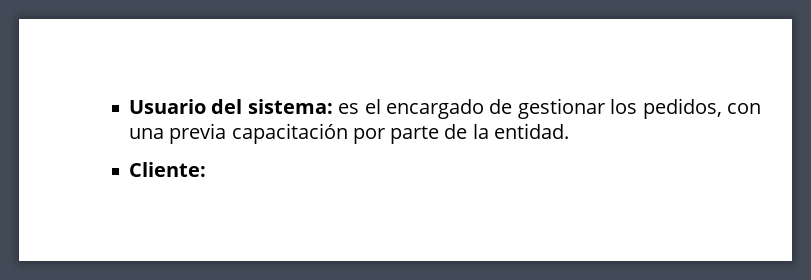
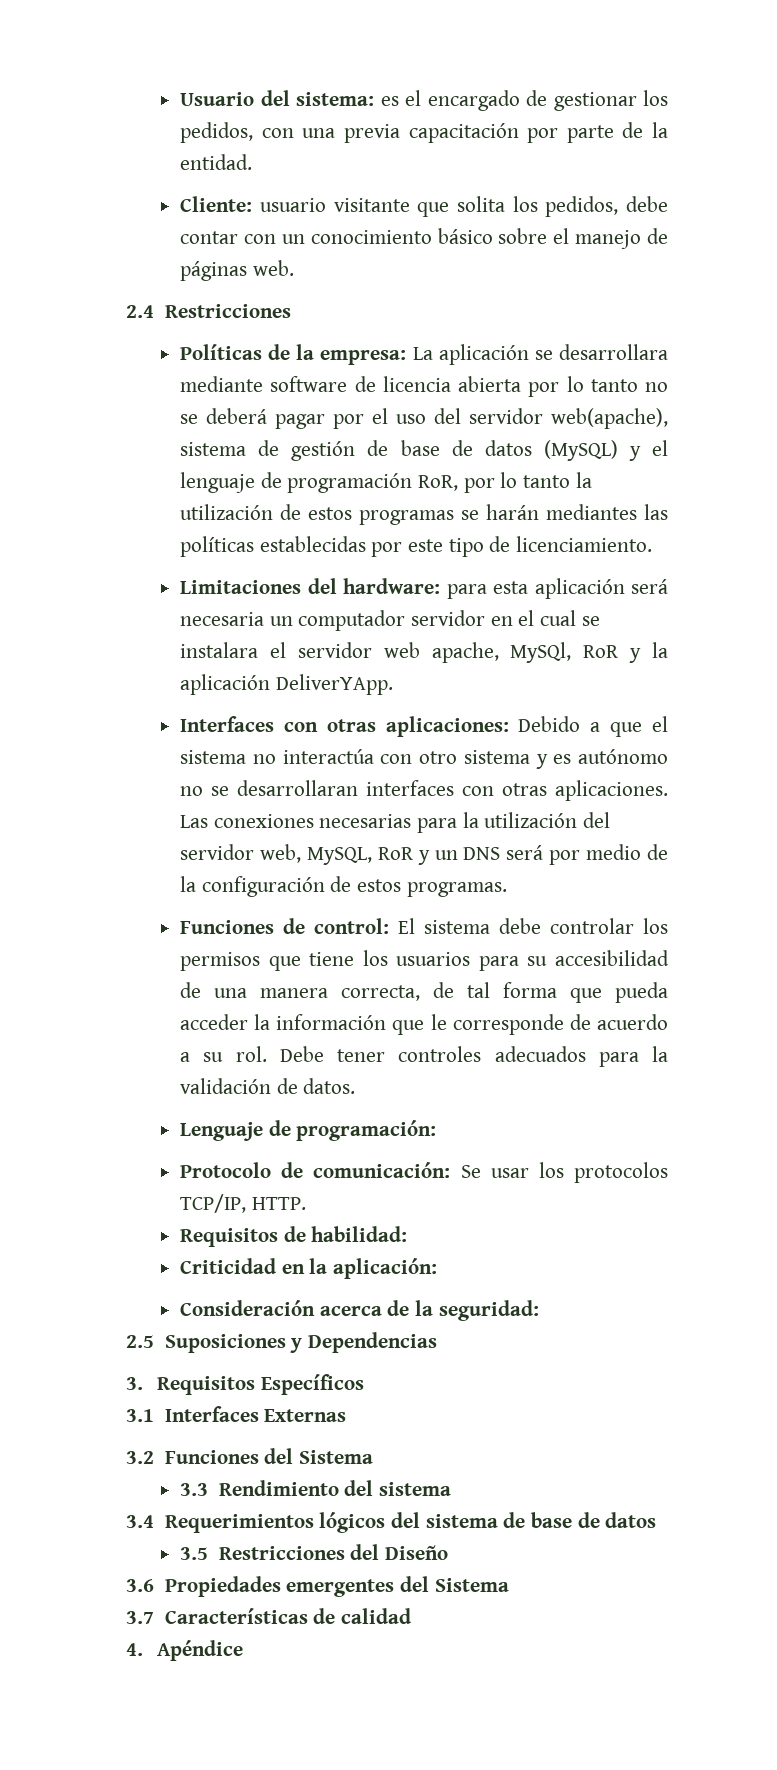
(207, 169) none -> [259,196,668,217] [180,228,668,249] [180,260,294,281] [125,304,291,318] [180,344,668,365] [180,376,668,397] [180,408,668,429] [180,440,668,461] [180,472,592,493] [180,504,669,525] [180,536,653,557] [180,578,668,599] [180,610,600,631] [180,642,668,663] [180,674,393,695] [180,716,668,737] [180,749,668,769] [180,780,669,801] [180,812,611,833] [180,844,668,865] [180,876,507,897] [180,918,669,934] [180,950,669,971] [180,982,668,1003] [180,1014,668,1035] [180,1046,668,1067] [180,1078,356,1094] [180,1120,437,1141] [180,1162,668,1183] [180,1194,306,1213] [180,1226,408,1247] [180,1258,438,1279] [180,1300,539,1321] [125,1332,437,1353] [125,1374,364,1395] [125,1406,347,1422] [125,1448,373,1464] [180,1480,451,1496] [125,1512,657,1533] [180,1544,448,1560] [125,1576,509,1597] [125,1608,411,1624] [125,1640,243,1661] usuario visitante que solita los pedidos, debe contar con un conocimiento básico sobre el manejo de páginas web. // 2.4 Restricciones // Políticas de la empresa: La aplicación se desarrollara mediante software de licencia abierta por lo tanto no se deberá pagar por el uso del servidor web(apache), sistema de gestión de base de datos (MySQL) y el lenguaje de programación RoR, por lo tanto la utilización de estos programas se harán mediantes las políticas establecidas por este tipo de licenciamiento. // Limitaciones del hardware: para esta aplicación será necesaria un computador servidor en el cual se instalara el servidor web apache, MySQl, RoR y la aplicación DeliverYApp. // Interfaces con otras aplicaciones: Debido a que el sistema no interactúa con otro sistema y es autónomo no se desarrollaran interfaces con otras aplicaciones. Las conexiones necesarias para la utilización del servidor web, MySQL, RoR y un DNS será por medio de la configuración de estos programas. // Funciones de control: El sistema debe controlar los permisos que tiene los usuarios para su accesibilidad de una manera correcta, de tal forma que pueda acceder la información que le corresponde de acuerdo a su rol. Debe tener controles adecuados para la validación de datos. // Lenguaje de programación: // Protocolo de comunicación: Se usar los protocolos TCP/IP, HTTP. // Requisitos de habilidad: // Criticidad en la aplicación: // Consideración acerca de la seguridad: // 2.5 Suposiciones y Dependencias // 3. Requisitos Específicos // 3.1 Interfaces Externas // 3.2 Funciones del Sistema // 3.3 Rendimiento del sistema // 3.4 Requerimientos lógicos del sistema de base de datos // 3.5 Restricciones del Diseño // 3.6 Propiedades emergentes del Sistema // 3.7 Características de calidad // 4. Apéndice

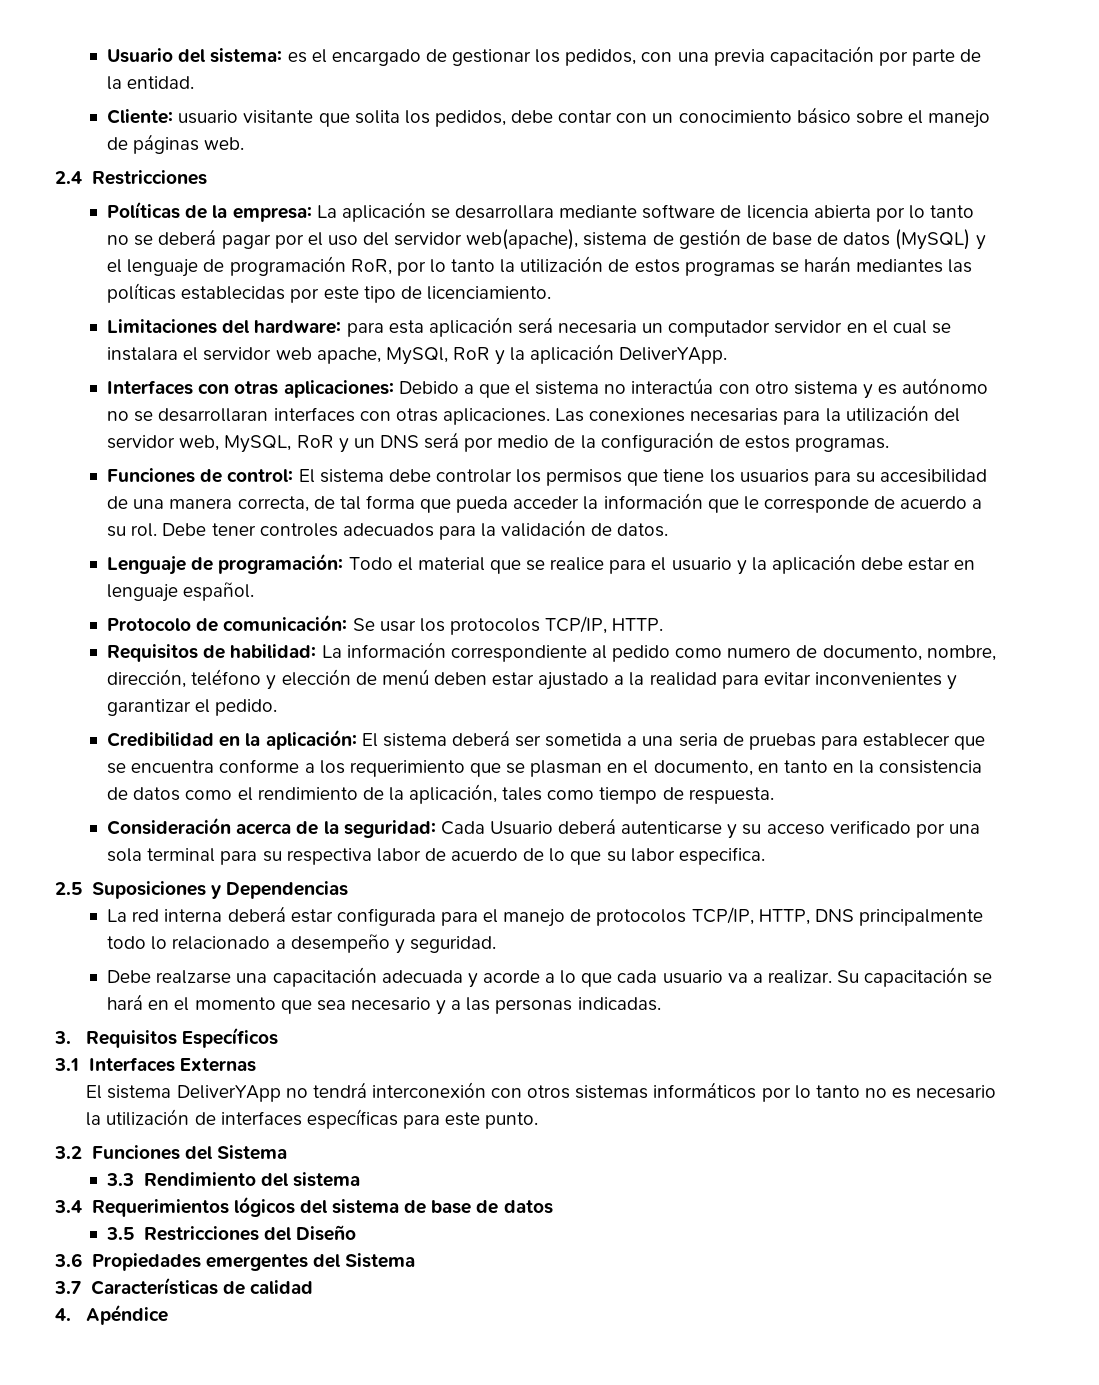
(437, 1130) none -> [348,554,976,575] [107,582,255,602] Todo el material que se realice para el usuario y la aplicación debe estar en lenguaje español.
[180,1258,438,1279] // Criticidad en la aplicación: -> [321,642,996,662] [107,669,958,690] [107,699,278,716] [107,729,986,750] [107,759,983,777] [107,784,774,804] La información correspondiente al pedido como numero de documento, nombre, dirección, teléfono y elección de menú deben estar ajustado a la realidad para evitar inconvenientes y garantizar el pedido. // Credibilidad en la aplicación: El sistema deberá ser sometida a una seria de pruebas para establecer que se encuentra conforme a los requerimiento que se plasman en el documento, en tanto en la consistencia de datos como el rendimiento de la aplicación, tales como tiempo de respuesta.
[125,1332,437,1353] // 2.5 Suposiciones y Dependencias -> [440,818,980,839] [107,847,765,865] [55,881,348,899] [107,906,983,927] [107,934,496,954] [107,967,993,988] [107,994,661,1015] Cada Usuario deberá autenticarse y su acceso verificado por una sola terminal para su respectiva labor de acuerdo de lo que su labor especifica. // 2.5 Suposiciones y Dependencias // La red interna deberá estar configurada para el manejo de protocolos TCP/IP, HTTP, DNS principalmente todo lo relacionado a desempeño y seguridad. // Debe realzarse una capacitación adecuada y acorde a lo que cada usuario va a realizar. Su capacitación se hará en el momento que sea necesario y a las personas indicadas.
(347, 1415) none -> [86,1082,997,1102] [86,1109,539,1129] // El sistema DeliverYApp no tendrá interconexión con otros sistemas informáticos por lo tanto no es necesario la utilización de interfaces específicas para este punto.

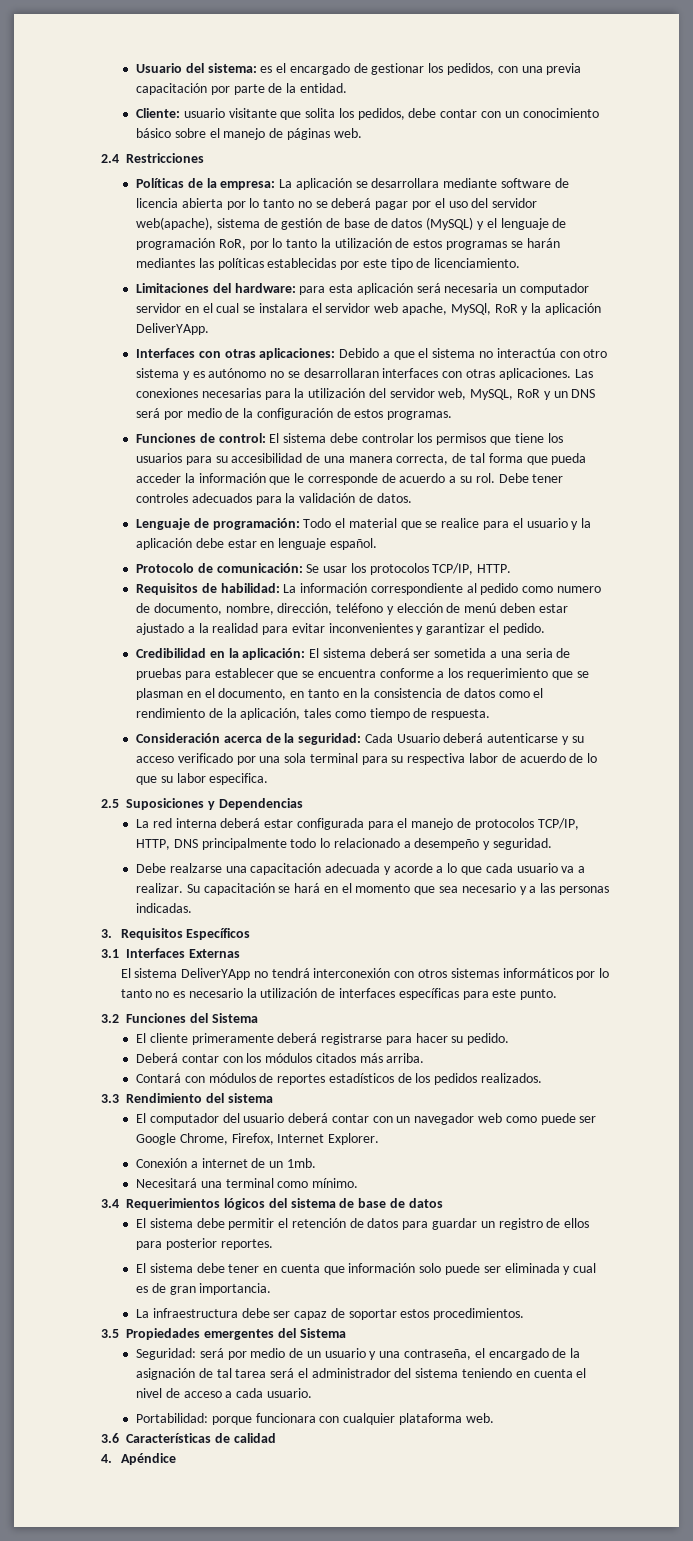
[106,1172,360,1187] 3.3 Rendimiento del sistema -> [135,1033,510,1045] [135,1053,425,1063] [135,1073,542,1085] [101,1093,273,1103] [135,1113,597,1125] [135,1133,380,1145] [135,1158,316,1168] [135,1178,359,1188] El cliente primeramente deberá registrarse para hacer su pedido. // Deberá contar con los módulos citados más arriba. // Contará con módulos de reportes estadísticos de los pedidos realizados. // 3.3 Rendimiento del sistema // El computador del usuario deberá contar con un navegador web como puede ser Google Chrome, Firefox, Internet Explorer. // Conexión a internet de un 1mb. // Necesitará una terminal como mínimo.
[106,1225,356,1241] [54,1253,416,1271] [54,1281,82,1294] 3.5 Restricciones del Diseño // 3.6 Propiedades emergentes del Sistema // 3.7 -> [135,1218,590,1230] [135,1238,273,1250] [135,1263,597,1275] [135,1283,272,1295] [135,1308,525,1320] [101,1328,346,1340] [135,1348,581,1360] [135,1368,587,1380] [135,1388,312,1398] [135,1413,494,1425] [101,1433,120,1443] El sistema debe permitir el retención de datos para guardar un registro de ellos para posterior reportes. // El sistema debe tener en cuenta que información solo puede ser eliminada y cual es de gran importancia. // La infraestructura debe ser capaz de soportar estos procedimientos. // 3.5 Propiedades emergentes del Sistema // Seguridad: será por medio de un usuario y una contraseña, el encargado de la asignación de tal tarea será el administrador del sistema teniendo en cuenta el nivel de acceso a cada usuario. // Portabilidad: porque funcionara con cualquier plataforma web. // 3.6

